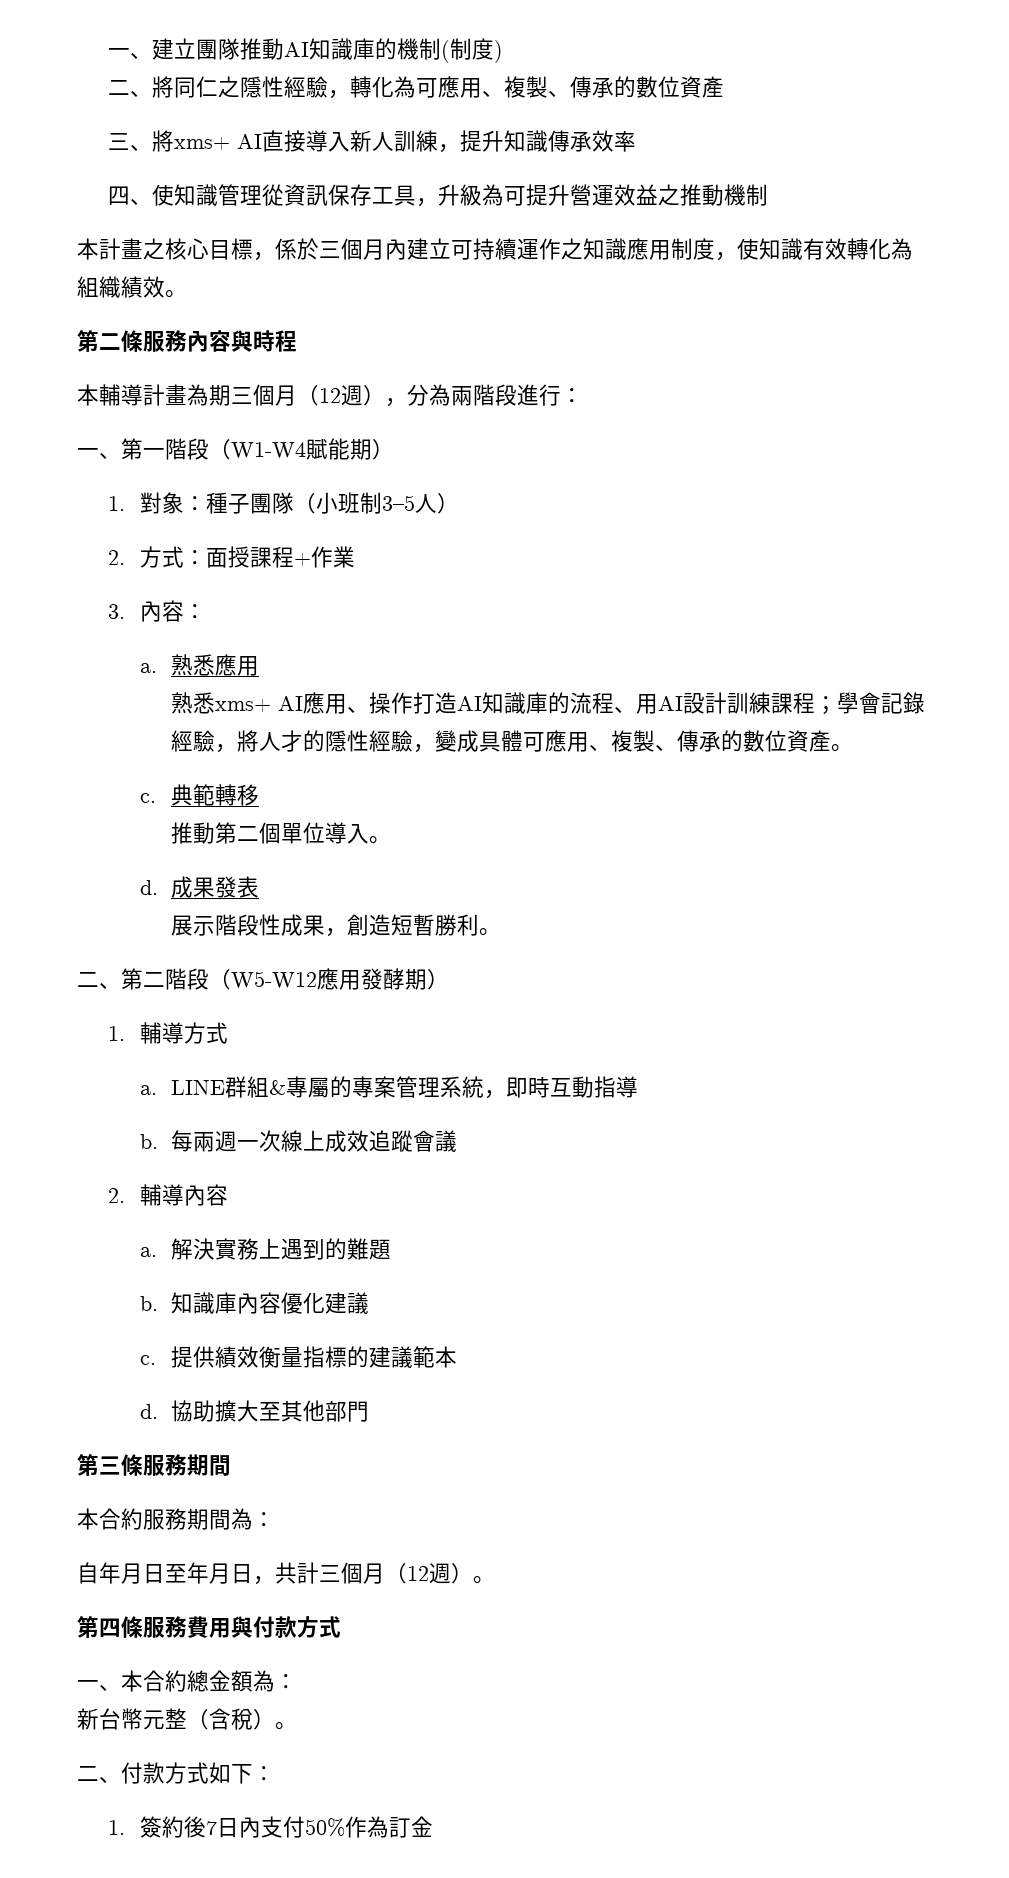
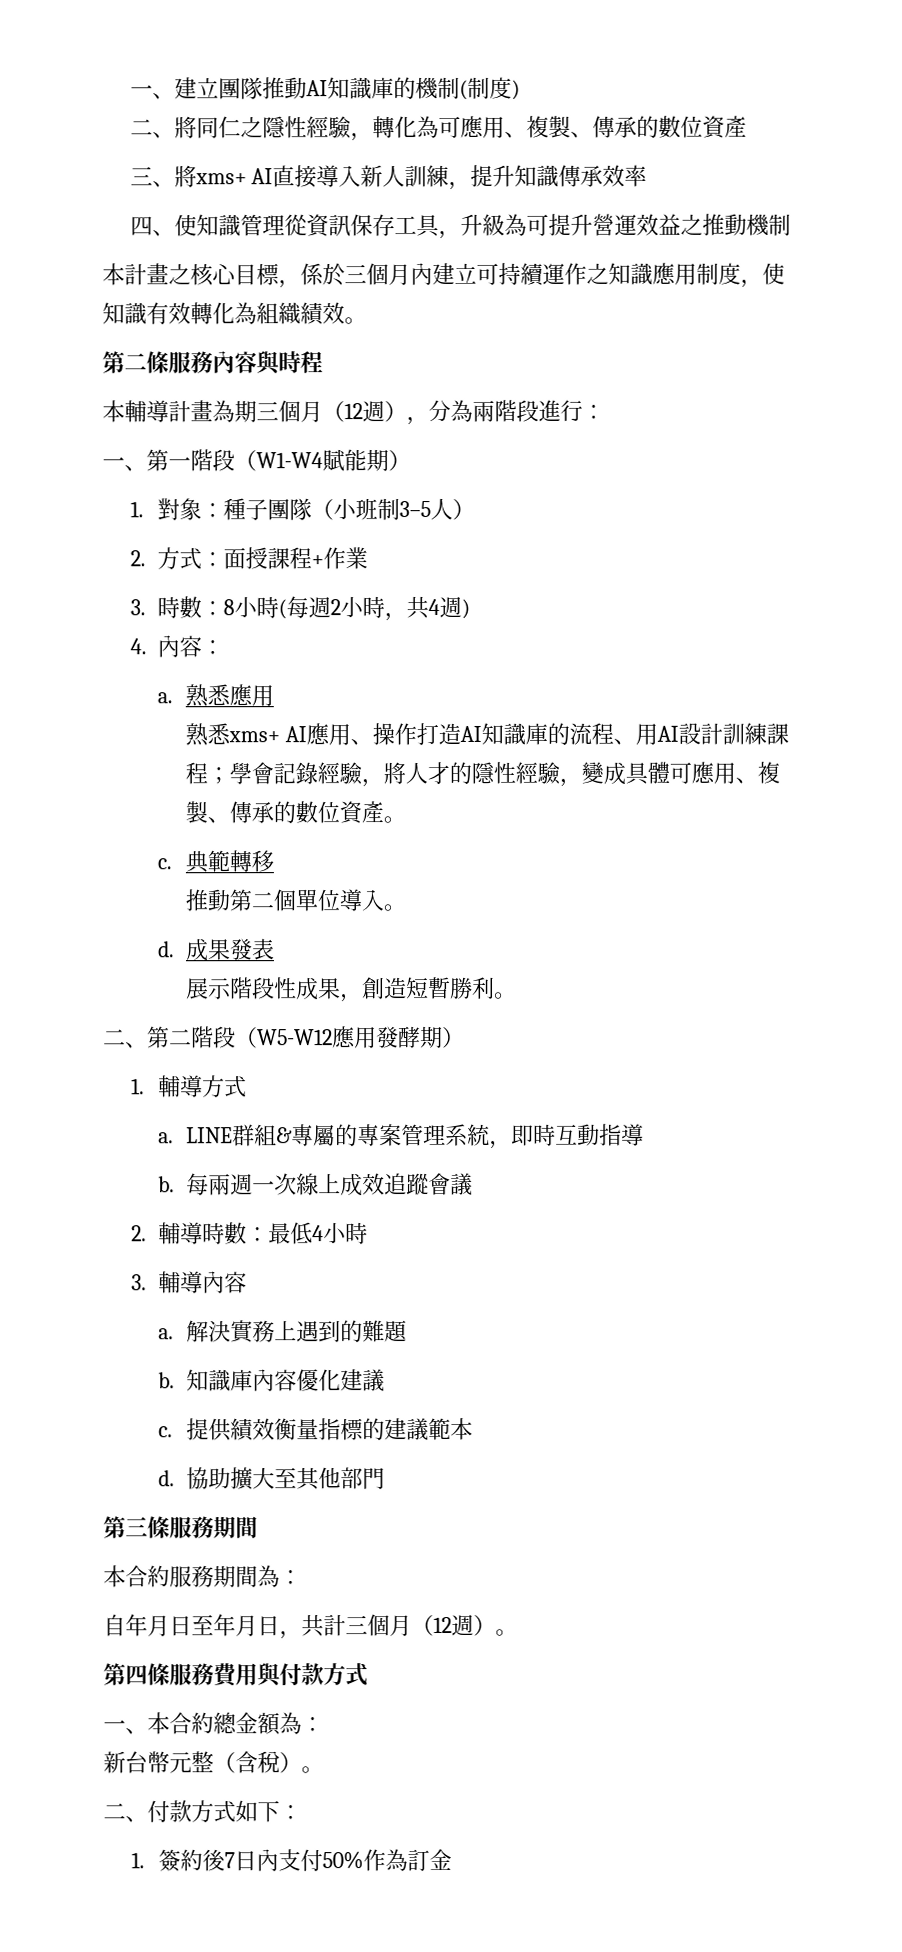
(126, 611) none -> [157,595,471,622] [129,638,147,655] 時數：8小時(每週2小時，共4週) // 4.
(184, 1195) none -> [202,1222,369,1245] [130,1271,204,1294] 時數：最低4小時 // 3.輔導

